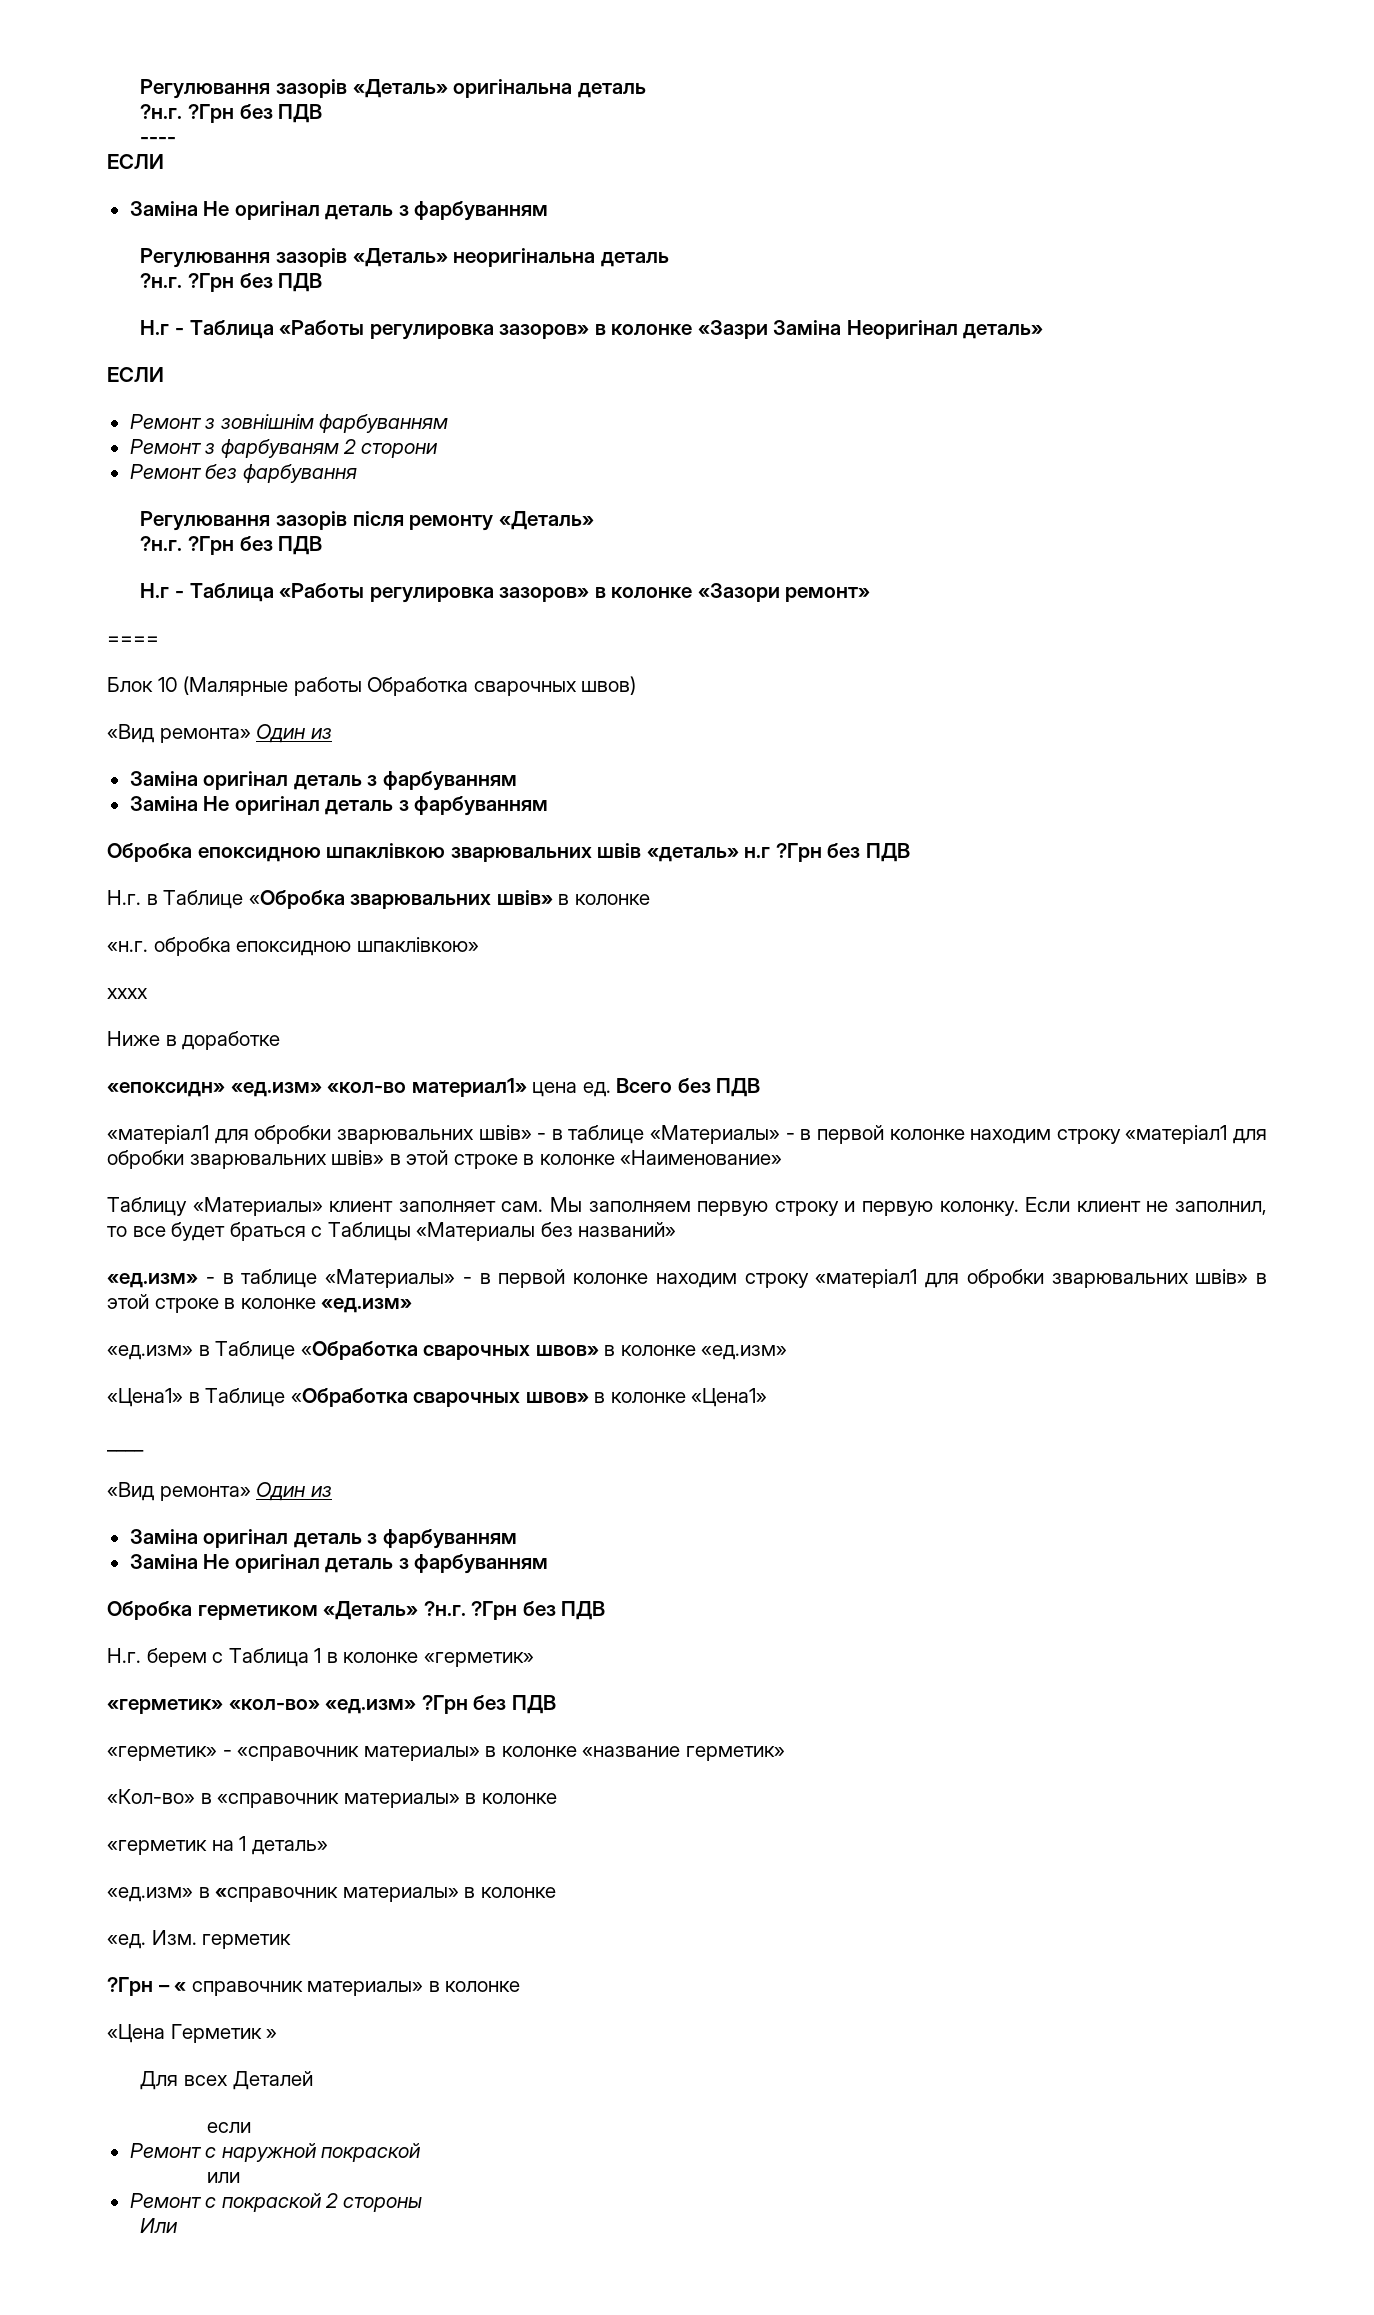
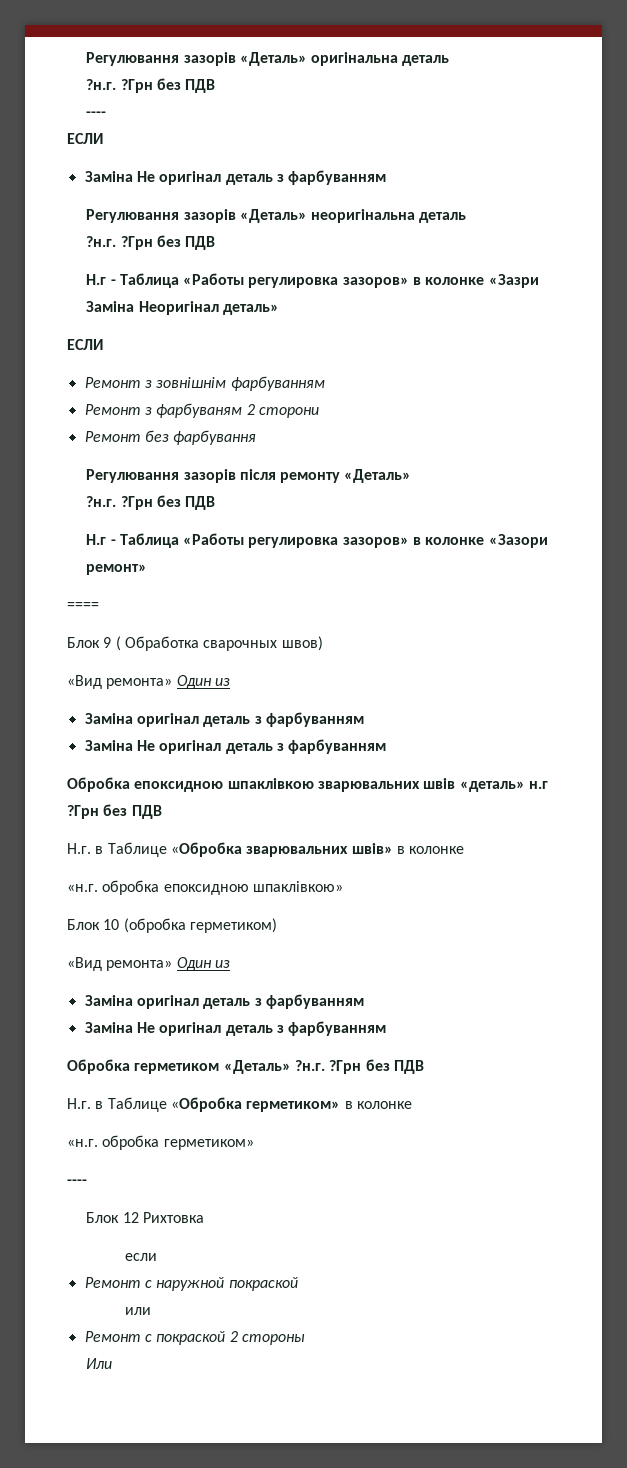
[157,676,362,696] 10 (Малярные работы -> [103,636,121,651] 9 (
[107,988,148,999] [107,1031,281,1050] [107,1078,761,1097] [107,1125,1267,1144] [107,1150,783,1169] [107,1197,1267,1216] [107,1222,677,1241] [107,1269,1267,1288] [107,1294,413,1313] [107,1341,788,1360] [107,1388,768,1407] [107,1450,144,1452] хххх // Ниже в доработке // «епоксидн» «ед.изм» «кол-во материал1» цена ед. Всего без ПДВ // «матеріал1 для обробки зварювальних швів» - в таблице «Материалы» - в первой колонке находим строку «матеріал1 для обробки зварювальних швів» в этой строке в колонке «Наименование» // Таблицу «Материалы» клиент заполняет сам. Мы заполняем первую строку и первую колонку. Если клиент не заполнил, то все будет браться с Таблицы «Материалы без названий» // «ед.изм» - в таблице «Материалы» - в первой колонке находим строку «матеріал1 для обробки зварювальних швів» в этой строке в колонке «ед.изм» // «ед.изм» в Таблице «Обработка сварочных швов» в колонке «ед.изм» // «Цена1» в Таблице «Обработка сварочных швов» в колонке «Цена1» // ____ -> [67,918,277,933] Блок 10 (обробка герметиком)
[146,1648,534,1667] [107,1695,556,1714] [107,1746,785,1761] [107,1789,557,1808] [107,1836,328,1855] [107,1887,556,1902] [107,1930,292,1949] [107,1977,521,1996] [107,2024,278,2043] [140,2071,313,2090] берем с Таблица 1 в колонке «герметик» // «герметик» «кол-во» «ед.изм» ?Грн без ПДВ // «герметик» - «справочник материалы» в колонке «название герметик» // «Кол-во» в «справочник материалы» в колонке // «герметик на 1 деталь» // «ед.изм» в «справочник материалы» в колонке // «ед. Изм. герметик // ?Грн – « справочник материалы» в колонке // «Цена Герметик » // Для всех Деталей -> [95,1097,412,1112] [67,1135,254,1150] [67,1179,87,1185] [86,1212,204,1223] в Таблице «Обробка герметиком» в колонке // «н.г. обробка герметиком» // ---- // Блок 12 Рихтовка

